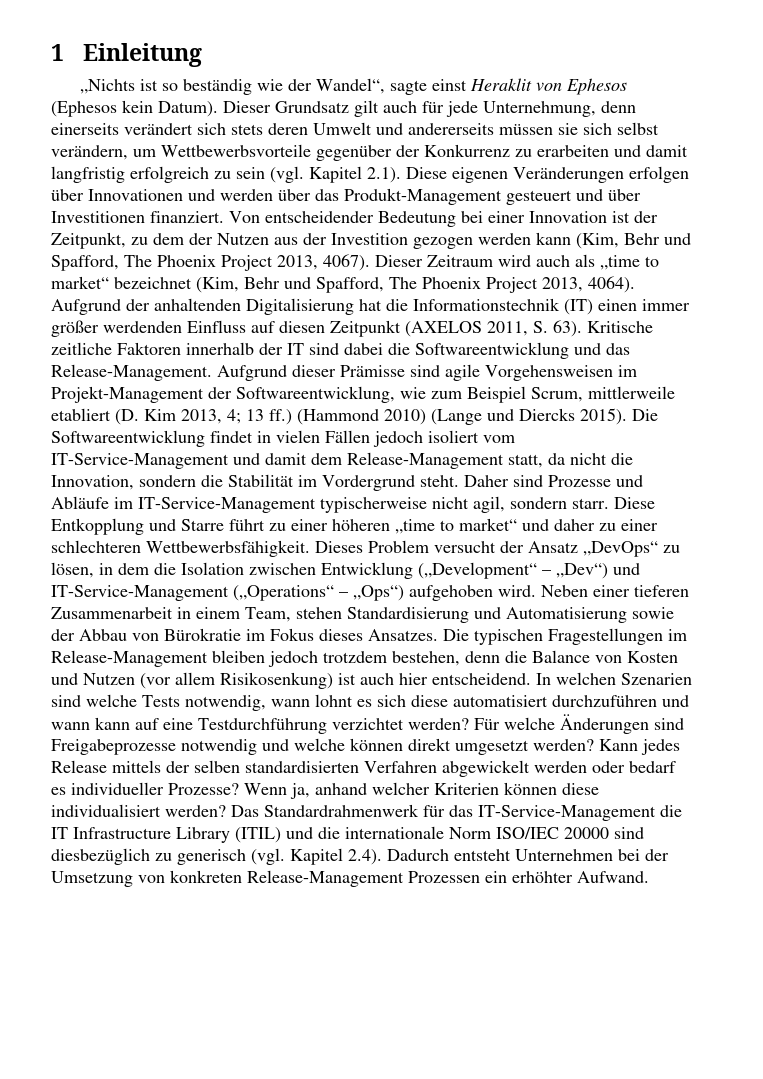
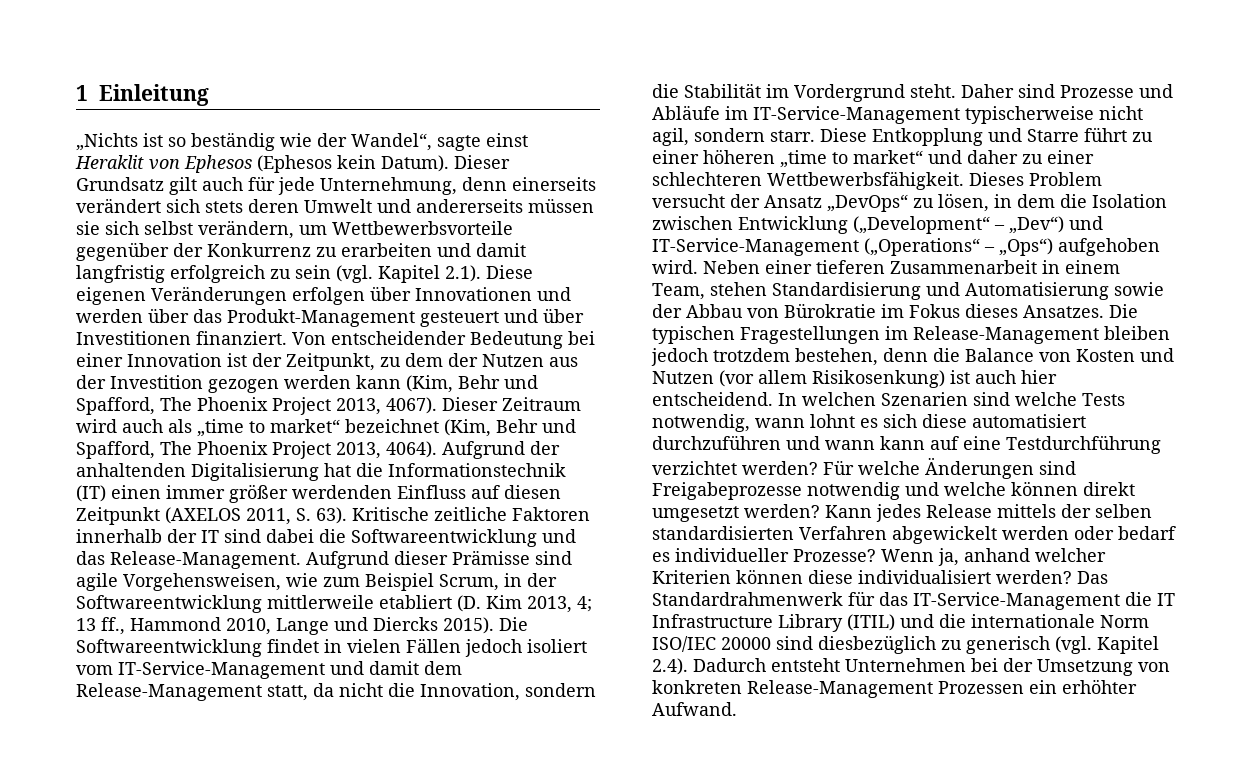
[485,365,637,381] [51,386,395,403] Vorgehensweisen im Projekt-Management der Softwareentwicklung, -> [123,573,281,591] Vorgehensweisen,
(583, 394) none -> [504,573,557,587] [76,595,262,613] in der Softwareentwicklung
[269,409,482,425] ff.) (Hammond 2010) (Lange -> [101,617,329,635] ff., Hammond 2010, Lange

